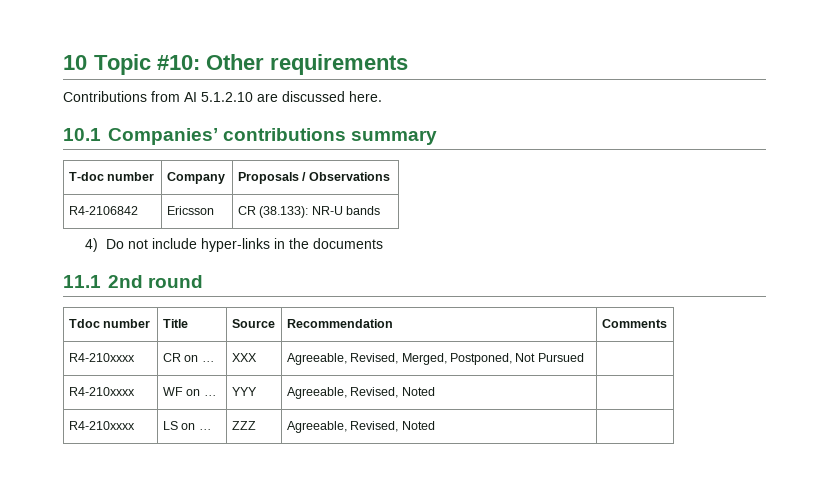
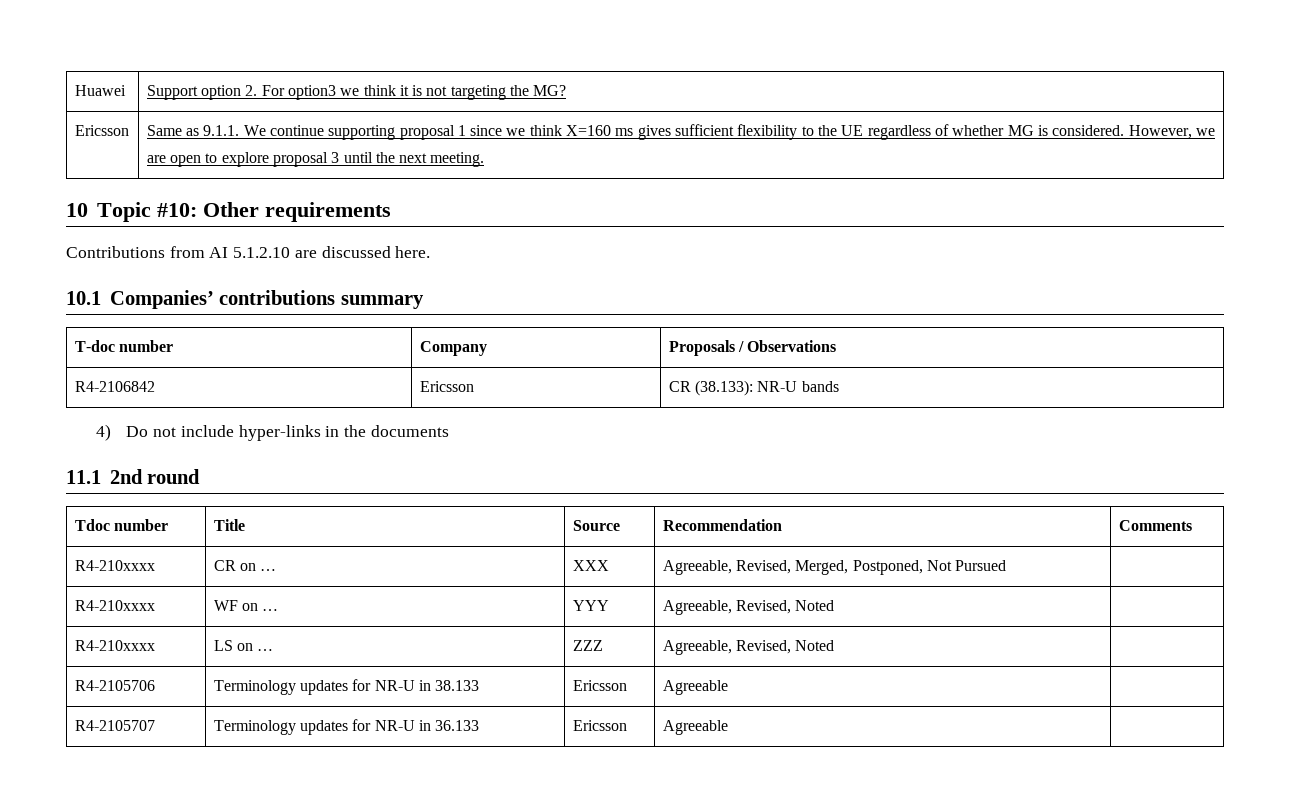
(63, 62) none -> [74,85,126,96] [146,85,567,100] [74,125,129,136] [146,124,1215,140] [146,152,485,167] Huawei | Support option 2. For option3 we think it is not targeting the MG? // Ericsson | Same as 9.1.1. We continue supporting proposal 1 since we think X=160 ms gives sufficient flexibility to the UE regardless of whether MG is considered. However, we are open to explore proposal 3 until the next meeting. //
(435, 425) none -> [74,680,155,691] [213,679,480,695] [572,680,627,691] [662,680,728,695] [74,720,155,731] [213,719,480,735] [572,720,627,731] [662,720,728,735] // R4-2105706 | Terminology updates for NR-U in 38.133 | Ericsson | Agreeable | // R4-2105707 | Terminology updates for NR-U in 36.133 | Ericsson | Agreeable |

